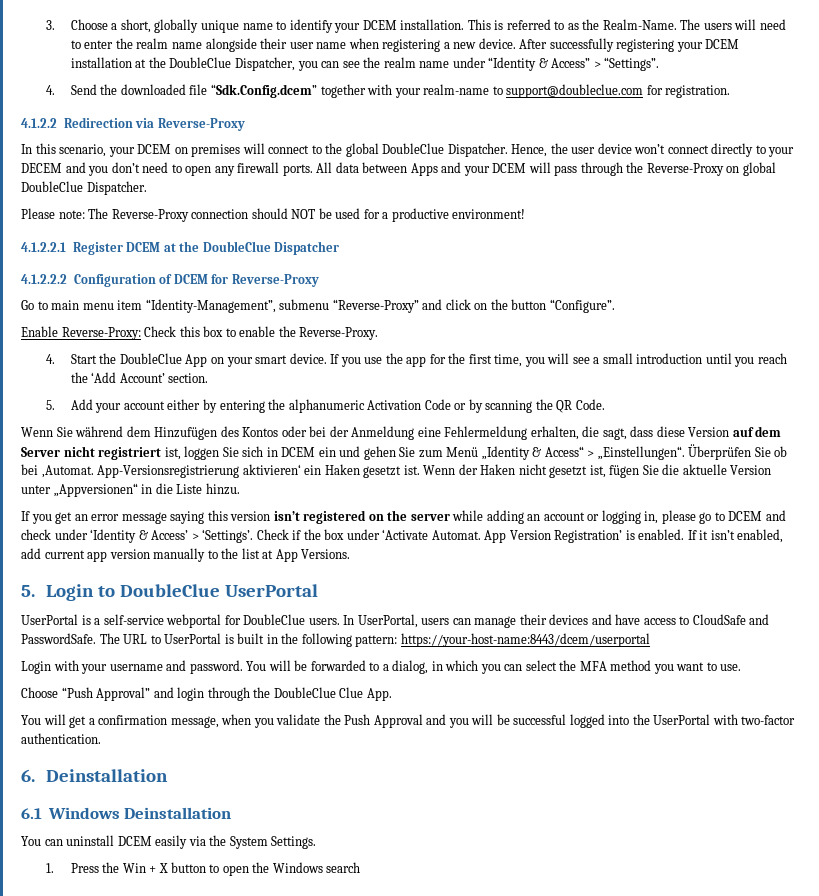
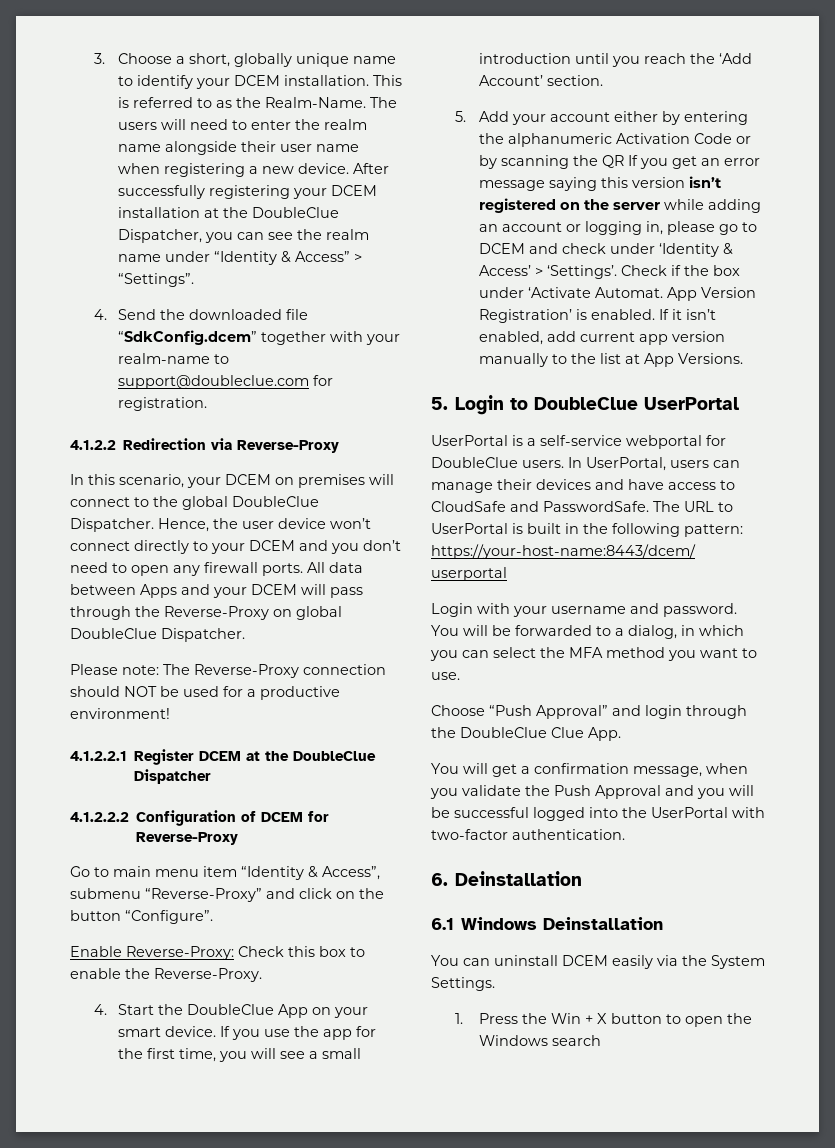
[210,84,317,98] “Sdk.Config.dcem” -> [118,330,258,345] “SdkConfig.dcem”
[21,163,62,173] DECEM -> [249,540,295,551] DCEM
[145,299,276,313] “Identity-Management”, -> [241,866,380,880] “Identity & Access”,
[575,399,605,410] [21,426,782,440] [21,444,788,460] [21,464,772,478] [21,483,240,497] Code. // Wenn Sie während dem Hinzufügen des Kontos oder bei der Anmeldung eine Fehlermeldung erhalten, die sagt, dass diese Version auf dem Server nicht registriert ist, loggen Sie sich in DCEM ein und gehen Sie zum Menü „Identity & Access“ > „Einstellungen“. Überprüfen Sie ob bei ‚Automat. App-Versionsregistrierung aktivieren‘ ein Haken gesetzt ist. Wenn der Haken nicht gesetzt ist, fügen Sie die aktuelle Version unter „Appversionen“ in die Liste hinzu. // -> (625, 161) none

